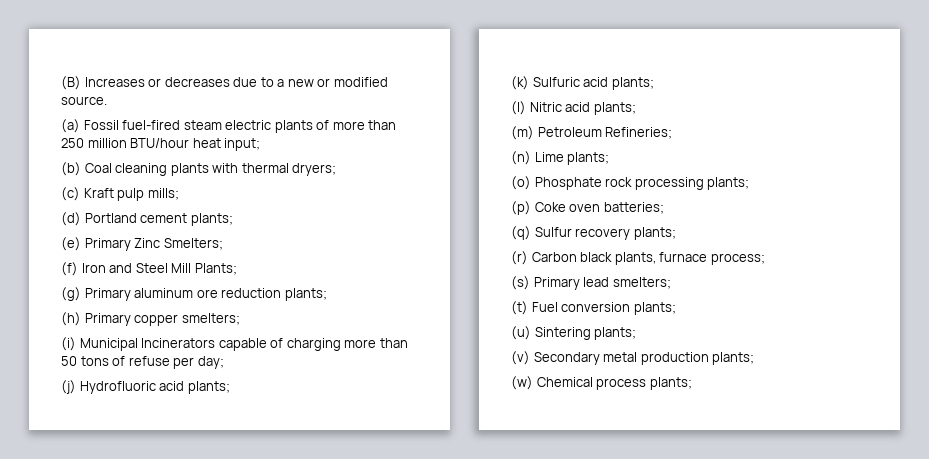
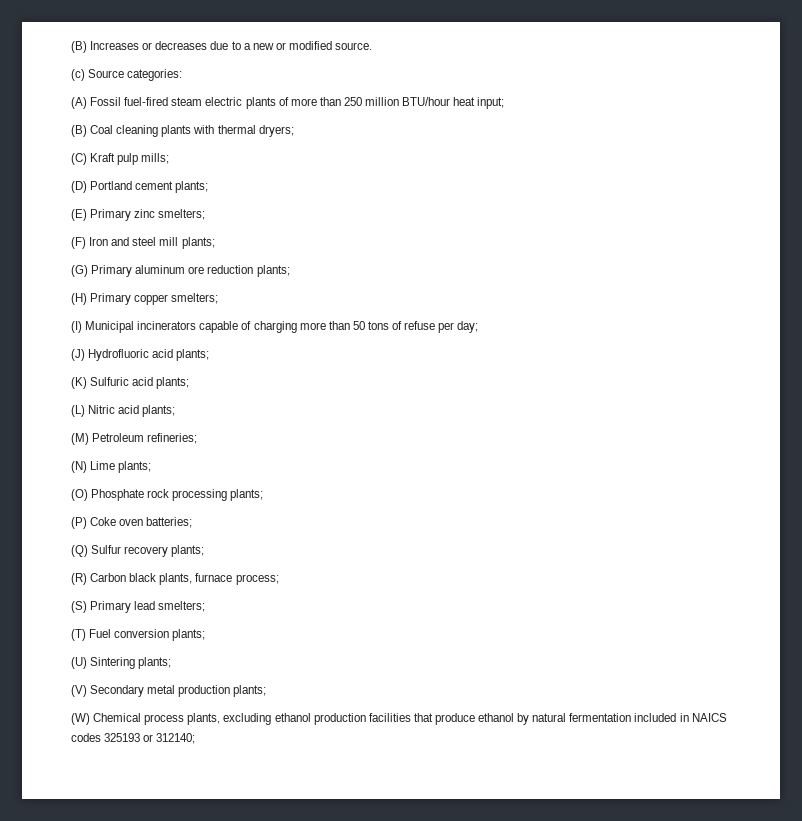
[61,119,80,133] (a) -> [71,69,183,81] [71,97,87,109] (c) Source categories: // (A)
[61,162,81,176] (b) -> [71,125,87,137] (B)
[61,187,80,201] (c) -> [71,153,87,165] (C)
[61,212,81,226] (d) -> [71,181,87,193] (D)
[61,237,223,251] [61,262,237,276] [61,287,81,301] (e) Primary Zinc Smelters; // (f) Iron and Steel Mill Plants; // (g) -> [71,209,206,221] [71,237,215,249] [71,265,88,277] (E) Primary zinc smelters; // (F) Iron and steel mill plants; // (G)
[61,312,81,326] (h) -> [71,293,87,305] (H)
[61,337,216,351] (i) Municipal Incinerators -> [71,321,197,333] (I) Municipal incinerators
[61,380,76,394] (j) -> [71,349,85,361] (J)
[511,76,529,90] (k) -> [71,377,87,389] (K)
[511,101,526,115] (l) -> [71,405,85,417] (L)
[511,126,673,140] [511,151,531,165] (m) Petroleum Refineries; // (n) -> [71,433,198,445] [71,461,87,473] (M) Petroleum refineries; // (N)
[511,176,531,190] (o) -> [71,489,88,501] (O)
[511,201,531,215] (p) -> [71,517,87,529] (P)
[511,226,531,240] (q) -> [71,545,88,557] (Q)
[511,251,528,265] (r) -> [71,573,87,585] (R)
[511,276,530,290] (s) -> [71,601,87,613] (S)
[511,301,528,315] (t) -> [71,629,86,641] (T)
[511,326,531,340] (u) -> [71,657,87,669] (U)
[511,351,530,365] (v) -> [71,685,87,697] (V)
[511,376,533,390] (w) -> [71,713,90,725] (W)
[649,377,692,390] plants; -> [187,713,727,725] [71,733,196,744] plants, excluding ethanol production facilities that produce ethanol by natural fermentation included in NAICS codes 325193 or 312140;

